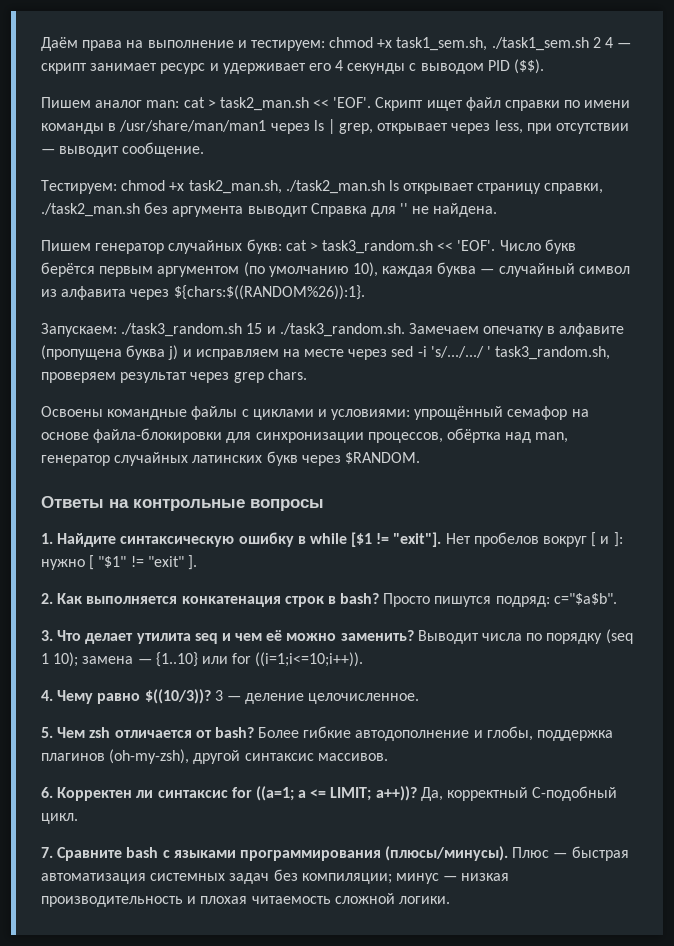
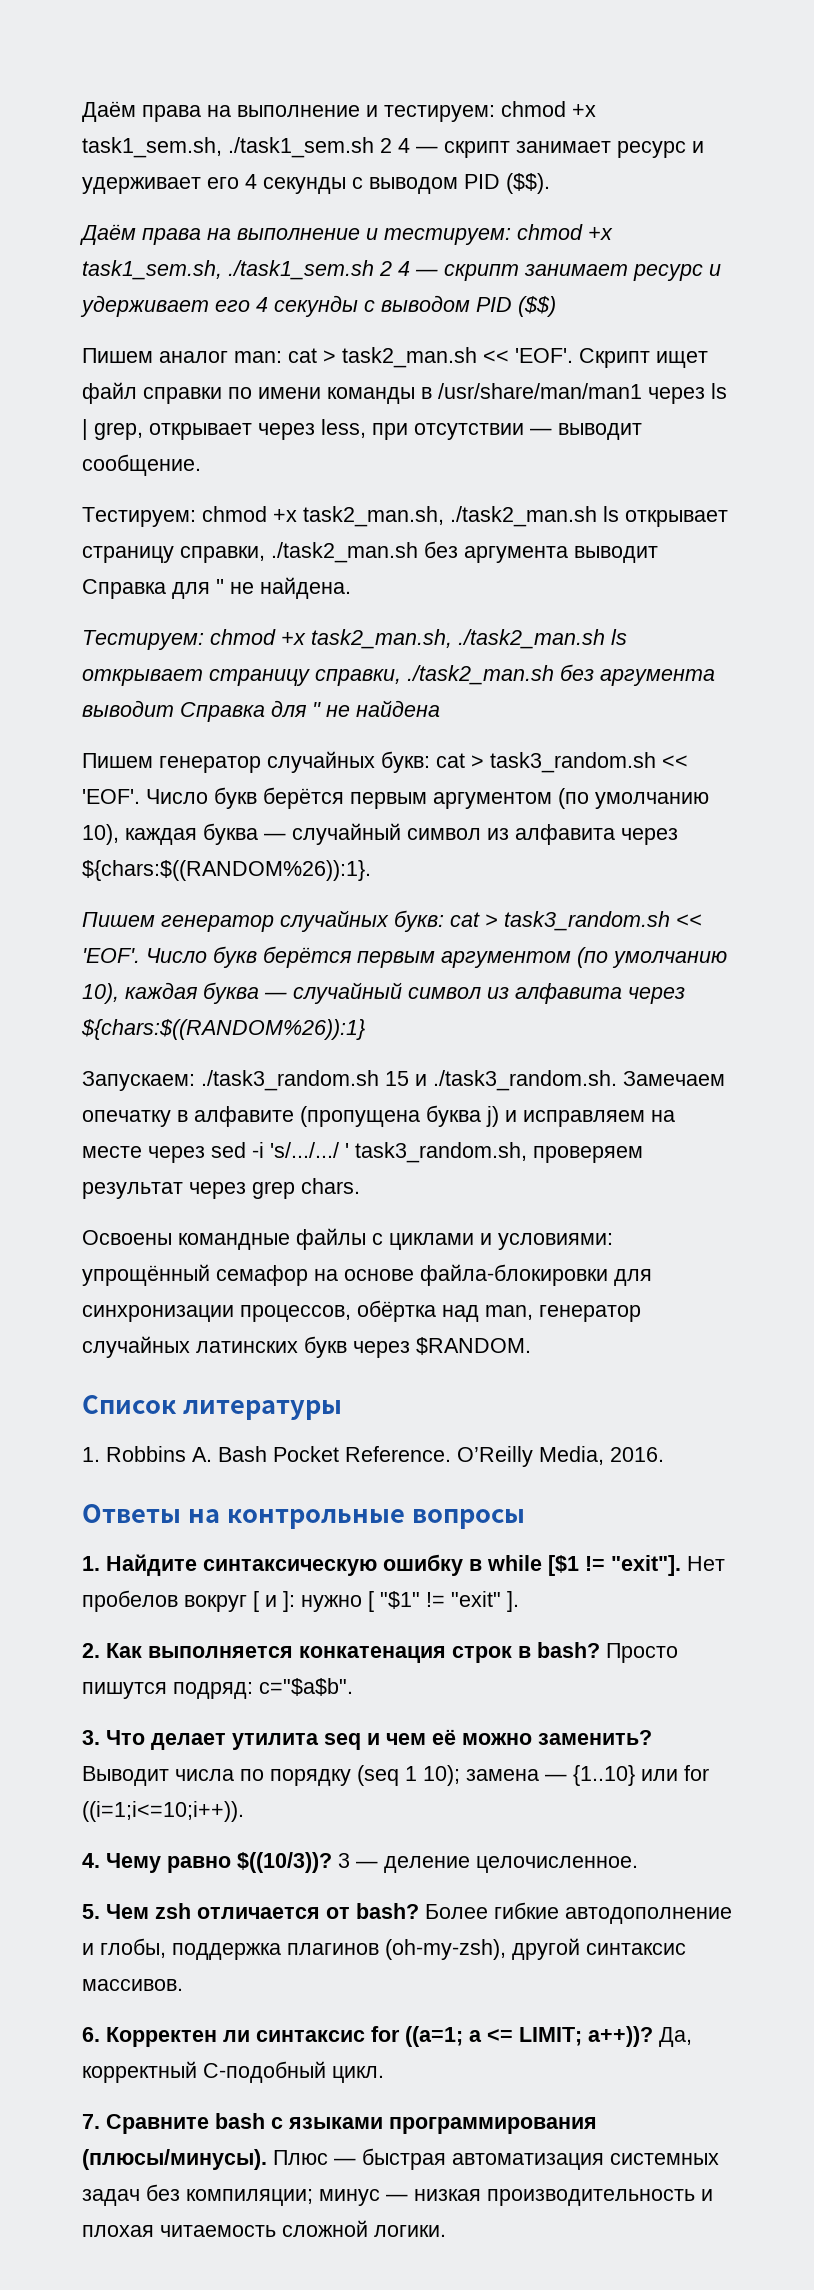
(545, 66) none -> [80,224,613,245] [82,260,721,281] [80,295,556,317] // Даём права на выполнение и тестируем: chmod +x task1_sem.sh, ./task1_sem.sh 2 4 — скрипт занимает ресурс и удерживает его 4 секунды с выводом PID ($$)
(498, 210) none -> [82,629,627,650] [82,664,715,686] [82,700,440,722] // Тестируем: chmod +x task2_man.sh, ./task2_man.sh ls открывает страницу справки, ./task2_man.sh без аргумента выводит Справка для '' не найдена
(365, 292) none -> [82,910,702,932] [82,946,727,968] [82,982,685,1004] [81,1019,365,1040] // Пишем генератор случайных букв: cat > task3_random.sh << 'EOF'. Число букв берётся первым аргументом (по умолчанию 10), каждая буква — случайный символ из алфавита через ${chars:$((RANDOM%26)):1}
(420, 458) none -> [82,1395,342,1420] [82,1446,664,1467] // Список литературы // 1. Robbins A. Bash Pocket Reference. O’Reilly Media, 2016.

